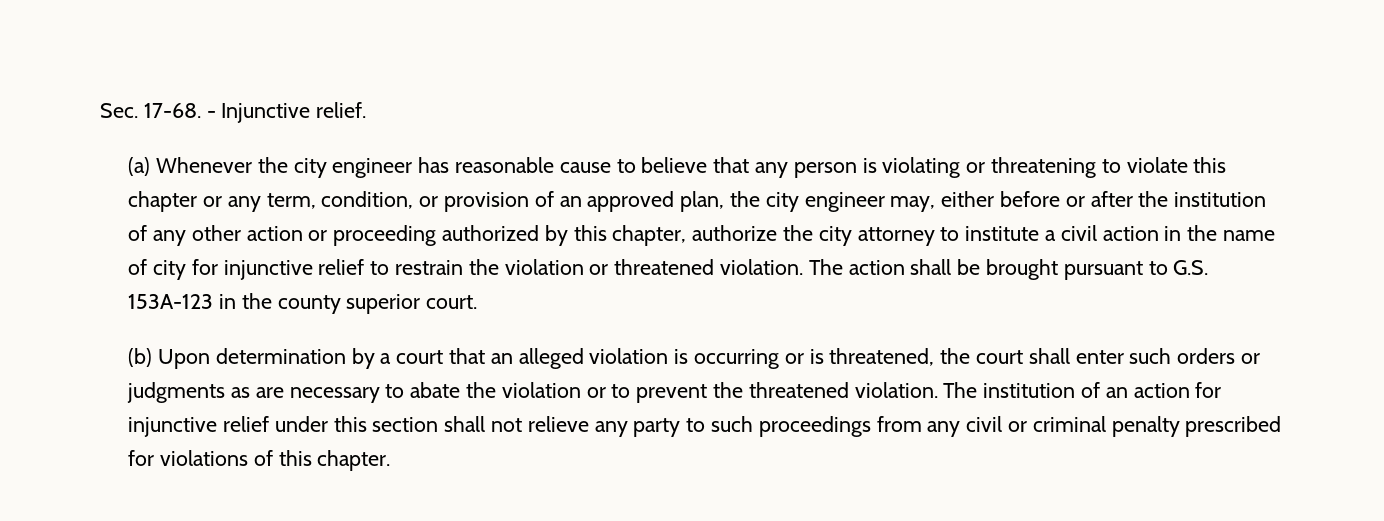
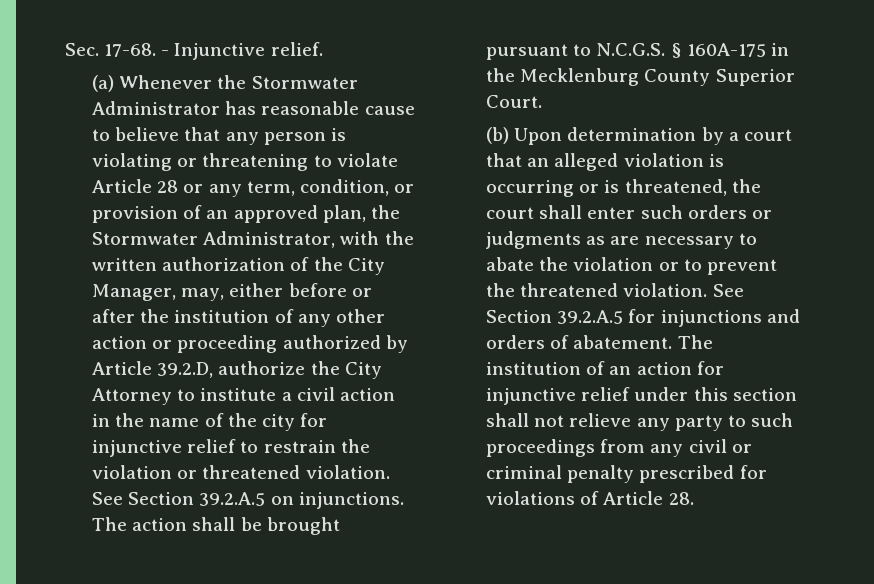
[293,158,413,178] city engineer -> [251,76,358,89] [92,101,221,115] Stormwater Administrator
[1193,157,1227,173] [128,191,198,212] this chapter -> [92,179,179,193] Article 28
[765,192,885,212] city engineer -> [92,231,414,248] [92,257,385,275] [92,284,177,301] Stormwater Administrator, with the written authorization of the City Manager,
[573,225,935,246] this chapter, authorize the city attorney -> [92,361,382,379] [92,388,173,405] Article 39.2.D, authorize the City Attorney
(148, 267) none -> [227,413,257,427] the
(803, 267) none -> [92,492,404,509] See Section 39.2.A.5 on injunctions.
[1173,260,1209,275] [128,293,478,314] G.S. 153A-123 in the county superior court. -> [596,43,789,58] [486,68,795,86] [486,95,543,108] N.C.G.S. § 160A-175 in the Mecklenburg County Superior Court.
(938, 390) none -> [712,284,744,297] [486,309,800,327] [486,335,673,349] See Section 39.2.A.5 for injunctions and orders of abatement.
[278,450,391,471] this chapter. -> [603,491,694,505] Article 28.

